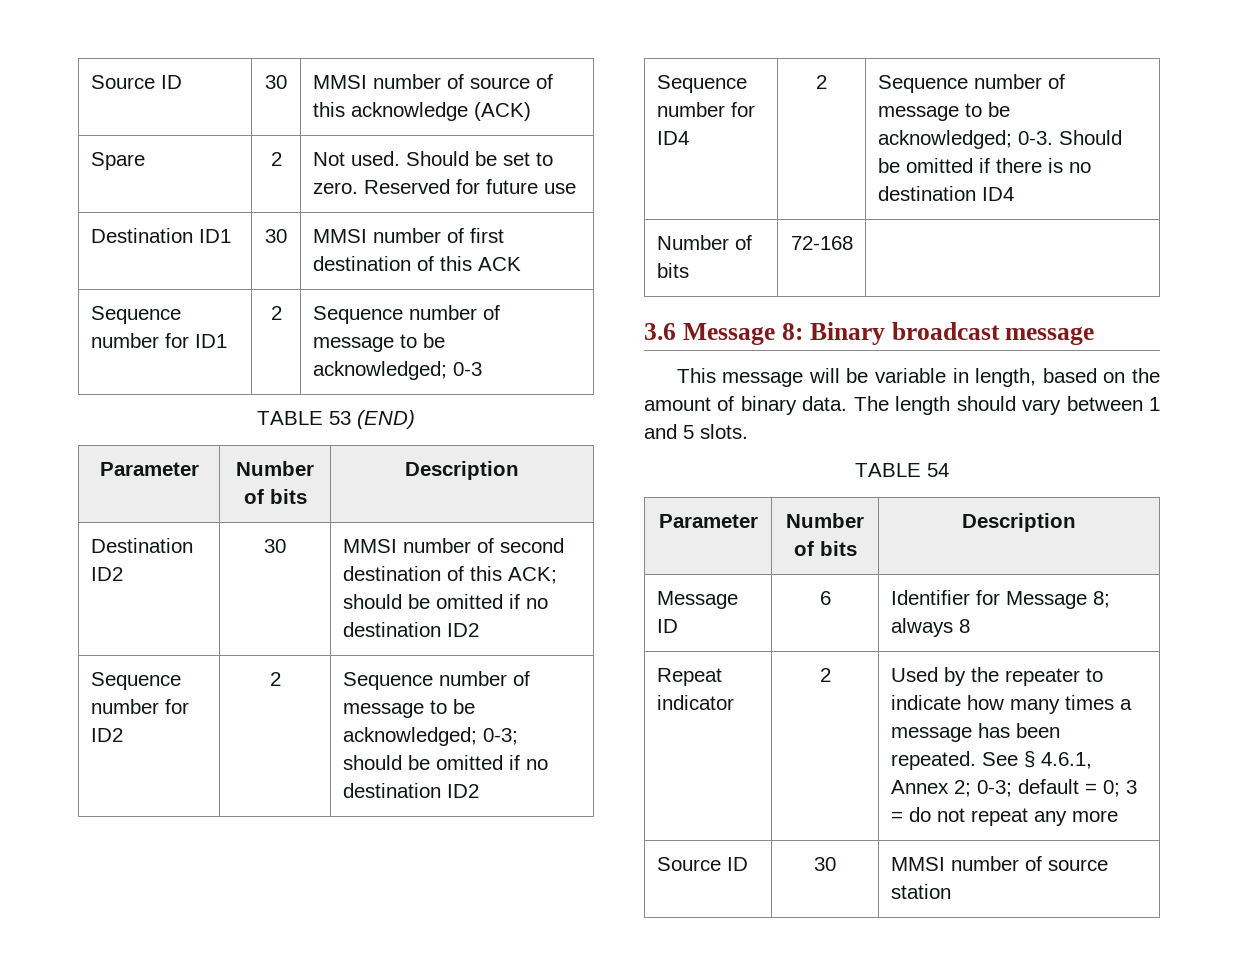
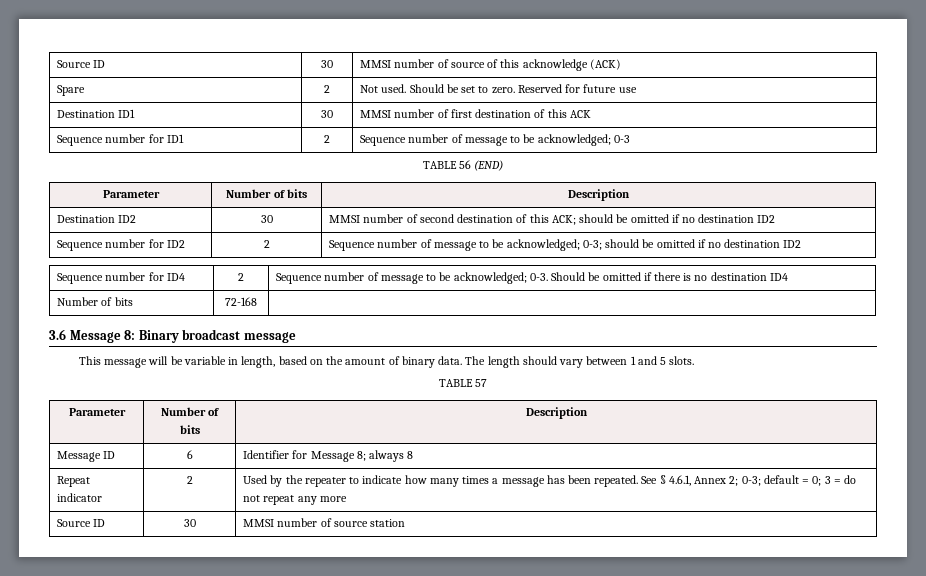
[329,411,351,425] 53 -> [459,160,471,169] 56
[927,463,949,477] 54 -> [475,379,488,387] 57

